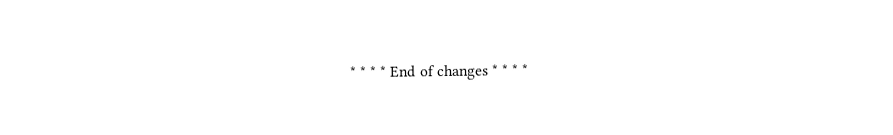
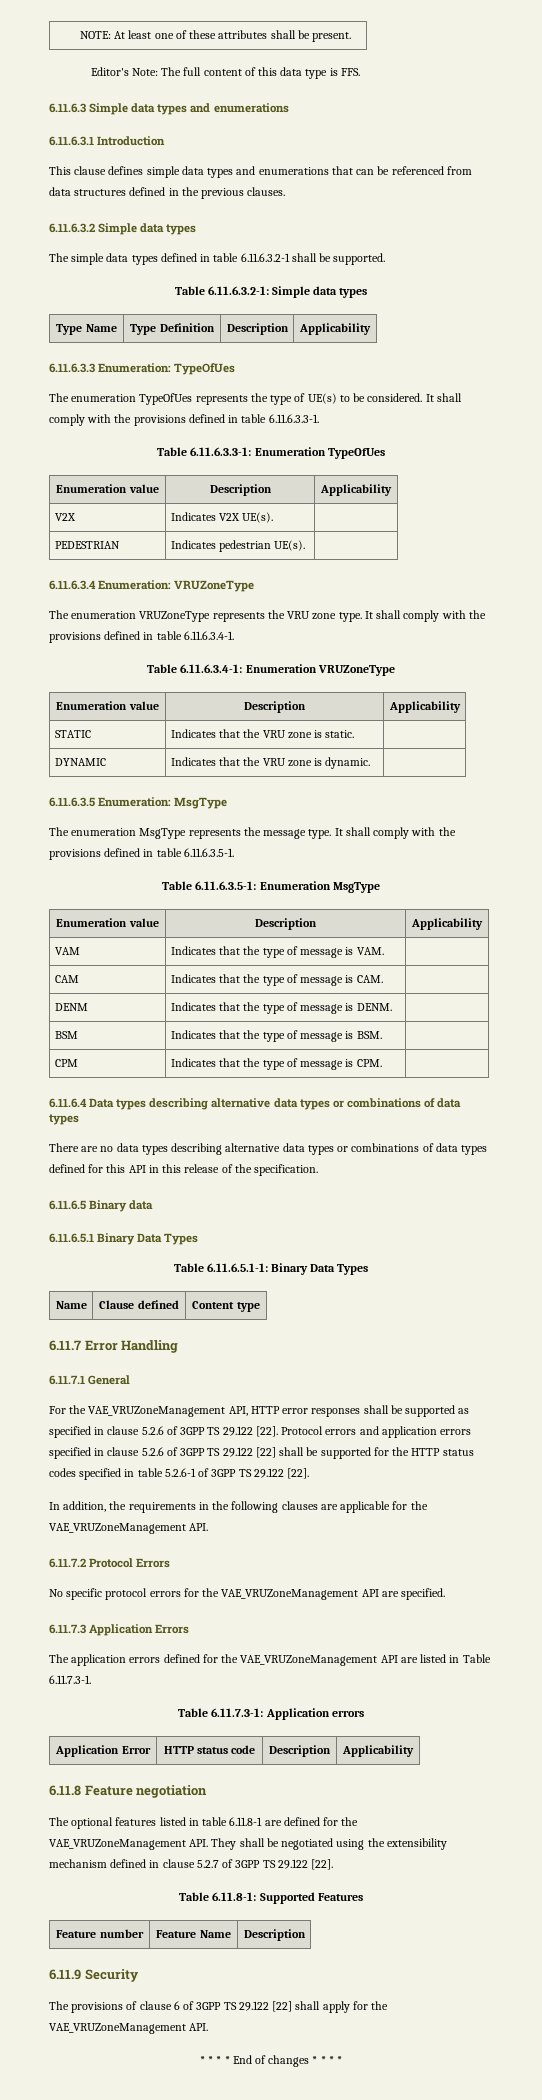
(348, 72) none -> [79,30,352,42] [90,67,360,79] [49,103,289,115] [49,136,166,146] [49,166,472,178] [49,187,286,199] [49,223,197,235] [49,253,386,265] [174,286,368,298] [56,324,117,335] [130,323,215,335] [226,323,289,335] [299,323,371,335] [49,363,236,375] [49,393,462,405] [49,414,319,426] [157,447,385,459] [56,484,159,493] [209,484,272,496] [320,484,392,496] [54,513,76,521] [170,512,274,523] [54,541,120,549] [170,540,306,552] [49,580,255,592] [49,610,486,622] [49,631,234,643] [147,664,395,676] [56,701,159,710] [244,701,306,713] [388,701,461,713] [54,730,91,738] [170,729,355,739] [54,758,106,766] [170,757,371,769] [49,797,228,809] [49,827,456,839] [49,848,234,860] [162,881,380,893] [56,918,159,927] [255,918,317,930] [411,918,483,930] [54,947,80,955] [170,946,384,958] [54,975,79,983] [170,974,383,986] [54,1003,88,1011] [170,1002,392,1014] [54,1031,78,1039] [170,1030,382,1042] [54,1059,78,1067] [170,1058,382,1070] [49,1098,462,1110] [49,1114,79,1125] [49,1143,488,1155] [49,1164,319,1176] [49,1200,154,1212] [49,1233,199,1245] [173,1263,369,1275] [55,1301,87,1309] [99,1300,179,1309] [192,1301,260,1312] [49,1340,179,1353] [49,1375,131,1385] [49,1405,470,1417] [49,1426,472,1438] [49,1447,474,1459] [49,1468,310,1480] [49,1501,428,1513] [49,1523,209,1534] [49,1558,171,1568] [49,1588,446,1600] [49,1624,190,1636] [49,1654,491,1666] [49,1675,91,1684] [178,1708,364,1720] [55,1745,151,1757] [163,1745,256,1754] [269,1745,331,1757] [342,1745,414,1757] [49,1785,208,1798] [49,1817,359,1829] [49,1838,447,1850] [49,1859,334,1870] [179,1892,363,1904] [56,1929,144,1938] [156,1930,231,1938] [243,1929,306,1941] [49,1969,139,1982] [49,2001,389,2013] [49,2023,209,2034] NOTE: At least one of these attributes shall be present. // Editor's Note: The full content of this data type is FFS. // 6.11.6.3 Simple data types and enumerations // 6.11.6.3.1 Introduction // This clause defines simple data types and enumerations that can be referenced from data structures defined in the previous clauses. // 6.11.6.3.2 Simple data types // The simple data types defined in table 6.11.6.3.2-1 shall be supported. // Table 6.11.6.3.2-1: Simple data types // Type Name | Type Definition | Description | Applicability // 6.11.6.3.3 Enumeration: TypeOfUes // The enumeration TypeOfUes represents the type of UE(s) to be considered. It shall comply with the provisions defined in table 6.11.6.3.3-1. // Table 6.11.6.3.3-1: Enumeration TypeOfUes // Enumeration value | Description | Applicability // V2X | Indicates V2X UE(s). | // PEDESTRIAN | Indicates pedestrian UE(s). | // 6.11.6.3.4 Enumeration: VRUZoneType // The enumeration VRUZoneType represents the VRU zone type. It shall comply with the provisions defined in table 6.11.6.3.4-1. // Table 6.11.6.3.4-1: Enumeration VRUZoneType // Enumeration value | Description | Applicability // STATIC | Indicates that the VRU zone is static. | // DYNAMIC | Indicates that the VRU zone is dynamic. | // 6.11.6.3.5 Enumeration: MsgType // The enumeration MsgType represents the message type. It shall comply with the provisions defined in table 6.11.6.3.5-1. // Table 6.11.6.3.5-1: Enumeration MsgType // Enumeration value | Description | Applicability // VAM | Indicates that the type of message is VAM. | // CAM | Indicates that the type of message is CAM. | // DENM | Indicates that the type of message is DENM. | // BSM | Indicates that the type of message is BSM. | // CPM | Indicates that the type of message is CPM. | // 6.11.6.4 Data types describing alternative data types or combinations of data types // There are no data types describing alternative data types or combinations of data types defined for this API in this release of the specification. // 6.11.6.5 Binary data // 6.11.6.5.1 Binary Data Types // Table 6.11.6.5.1-1: Binary Data Types // Name | Clause defined | Content type // 6.11.7 Error Handling // 6.11.7.1 General // For the VAE_VRUZoneManagement API, HTTP error responses shall be supported as specified in clause 5.2.6 of 3GPP TS 29.122 [22]. Protocol errors and application errors specified in clause 5.2.6 of 3GPP TS 29.122 [22] shall be supported for the HTTP status codes specified in table 5.2.6-1 of 3GPP TS 29.122 [22]. // In addition, the requirements in the following clauses are applicable for the VAE_VRUZoneManagement API. // 6.11.7.2 Protocol Errors // No specific protocol errors for the VAE_VRUZoneManagement API are specified. // 6.11.7.3 Application Errors // The application errors defined for the VAE_VRUZoneManagement API are listed in Table 6.11.7.3-1. // Table 6.11.7.3-1: Application errors // Application Error | HTTP status code | Description | Applicability // 6.11.8 Feature negotiation // The optional features listed in table 6.11.8-1 are defined for the VAE_VRUZoneManagement API. They shall be negotiated using the extensibility mechanism defined in clause 5.2.7 of 3GPP TS 29.122 [22]. // Table 6.11.8-1: Supported Features // Feature number | Feature Name | Description // 6.11.9 Security // The provisions of clause 6 of 3GPP TS 29.122 [22] shall apply for the VAE_VRUZoneManagement API. //

